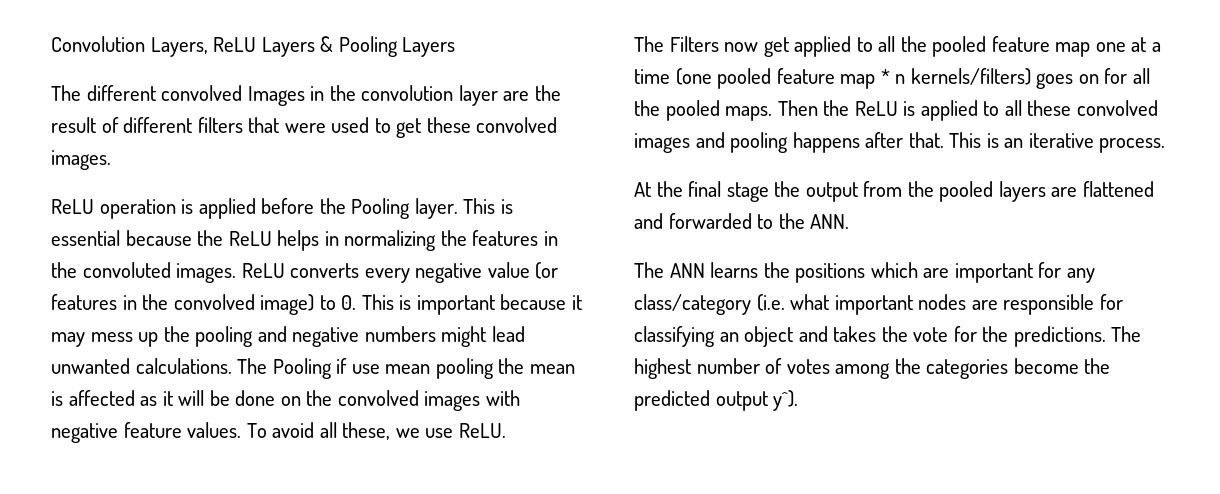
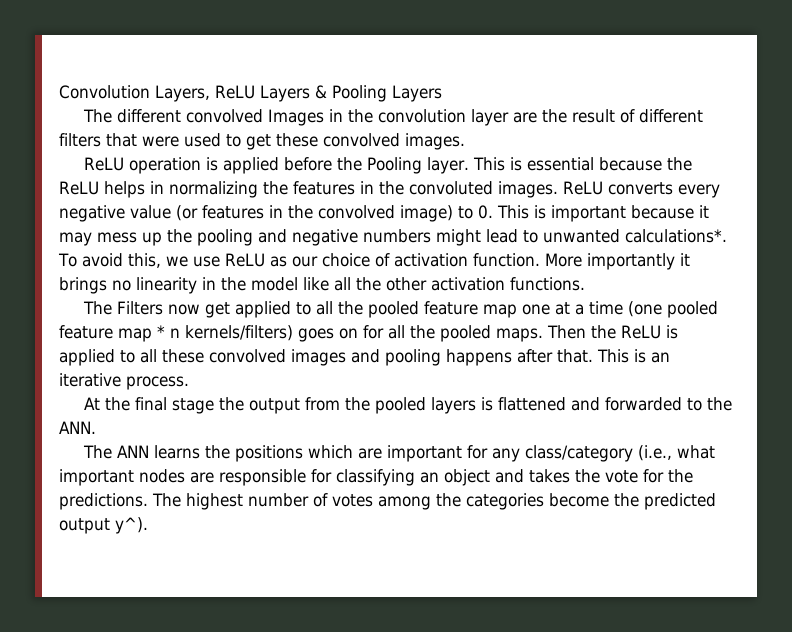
[51,358,575,379] [51,390,520,411] [51,422,506,443] unwanted calculations. The Pooling if use mean pooling the mean is affected as it will be done on the convolved images with negative feature values. To avoid all these, we use ReLU. -> [523,229,727,243] [58,253,690,270] [59,277,585,294] to unwanted calculations*. To avoid this, we use ReLU as our choice of activation function. More importantly it brings no linearity in the model like all the other activation functions.
[1051,187,1078,197] are -> [480,397,493,411] is
[756,294,785,311] (i.e. -> [637,445,672,461] (i.e.,

